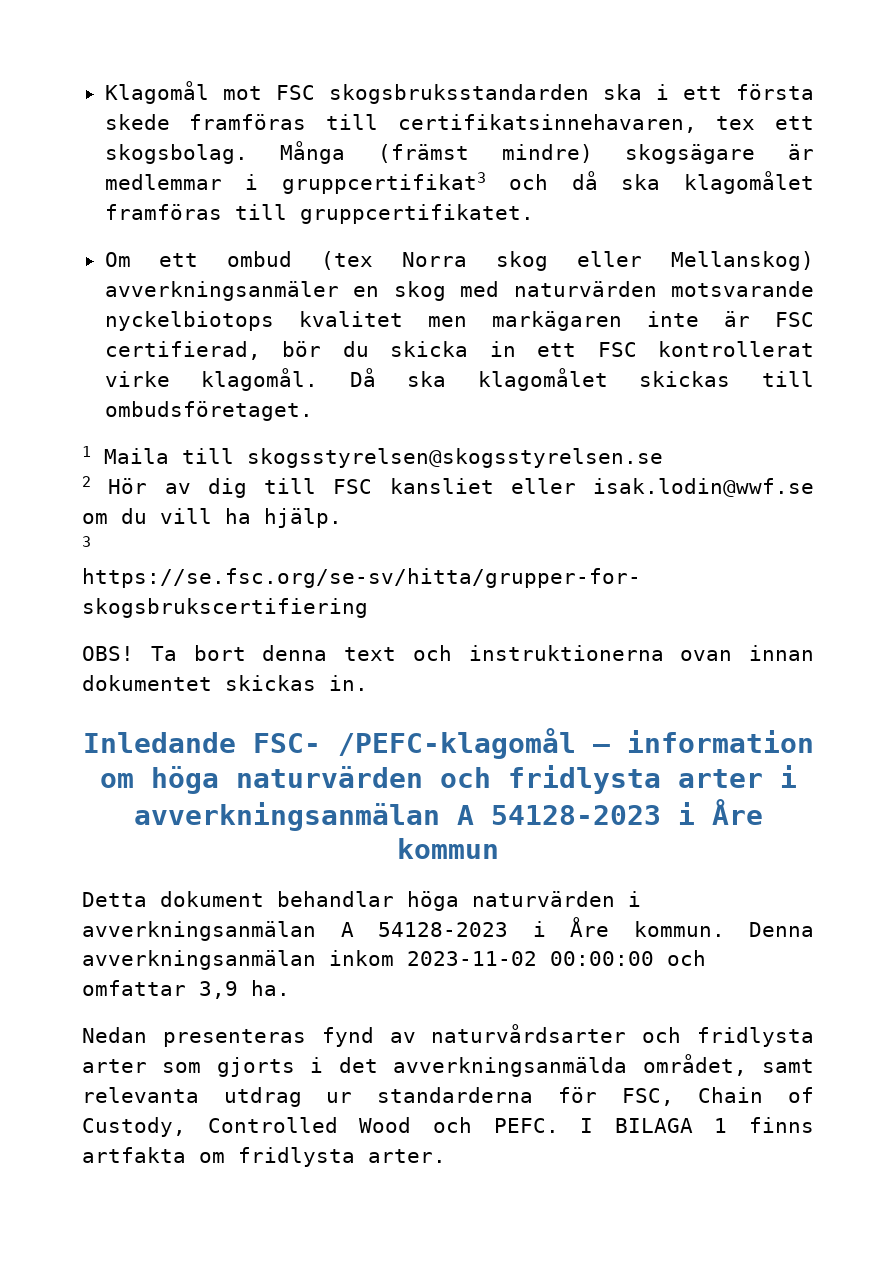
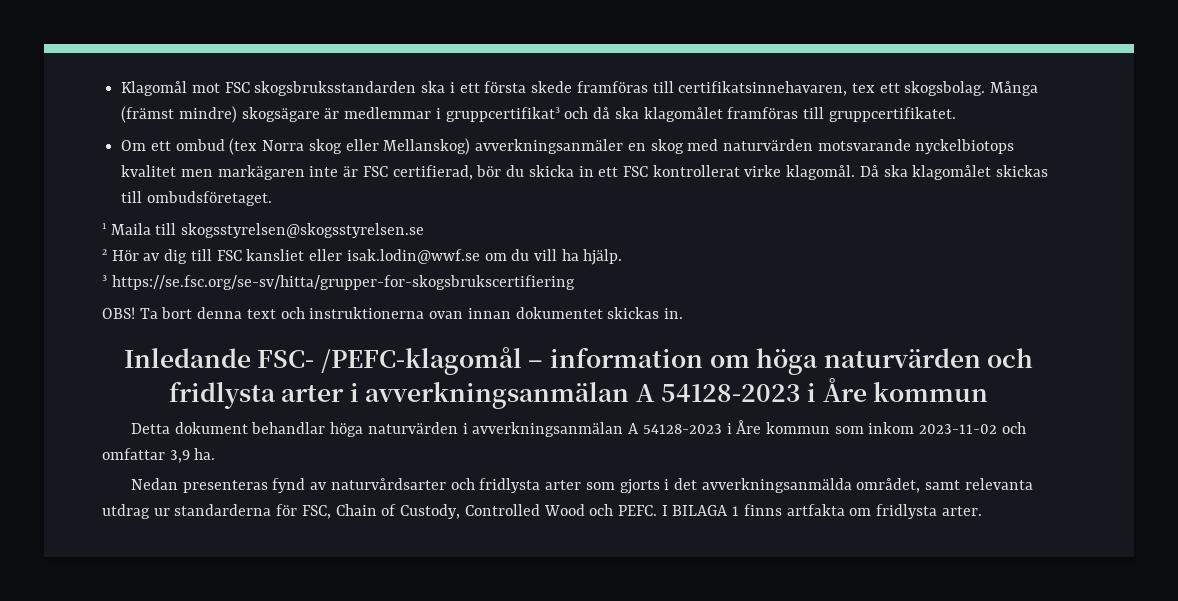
[633,921,814,937] [82,950,316,970] kommun. Denna avverkningsanmälan -> [765,422,864,434] kommun som
[550,951,654,966] 00:00:00 -> (998, 429) none

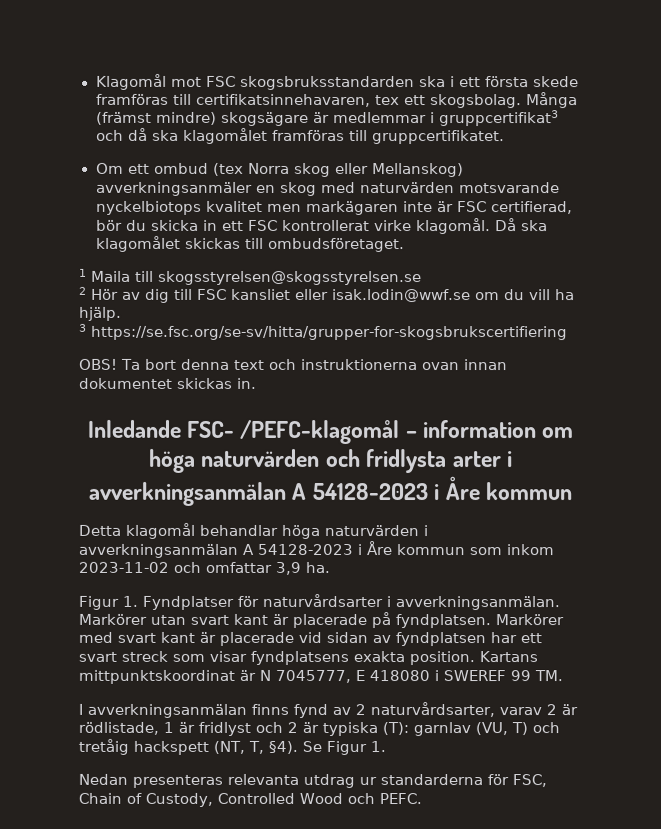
[174,422,248,434] dokument -> [125,522,195,539] klagomål
[130,478,961,494] Nedan presenteras fynd av naturvårdsarter och fridlysta arter som gjorts i det avverkningsanmälda området, samt -> [78,593,560,611] [78,612,564,629] [78,631,542,647] [78,650,538,666] [78,669,563,684] [78,702,578,718] [78,721,560,737] [78,738,386,756] [78,773,223,788] Figur 1. Fyndplatser för naturvårdsarter i avverkningsanmälan. Markörer utan svart kant är placerade på fyndplatsen. Markörer med svart kant är placerade vid sidan av fyndplatsen har ett svart streck som visar fyndplatsens exakta position. Kartans mittpunktskoordinat är N 7045777, E 418080 i SWEREF 99 TM. // I avverkningsanmälan finns fynd av 2 naturvårdsarter, varav 2 är rödlistade, 1 är fridlyst och 2 är typiska (T): garnlav (VU, T) och tretåig hackspett (NT, T, §4). Se Figur 1. // Nedan presenteras
[661,504,982,519] I BILAGA 1 finns artfakta om fridlysta arter. -> (422, 799) none

